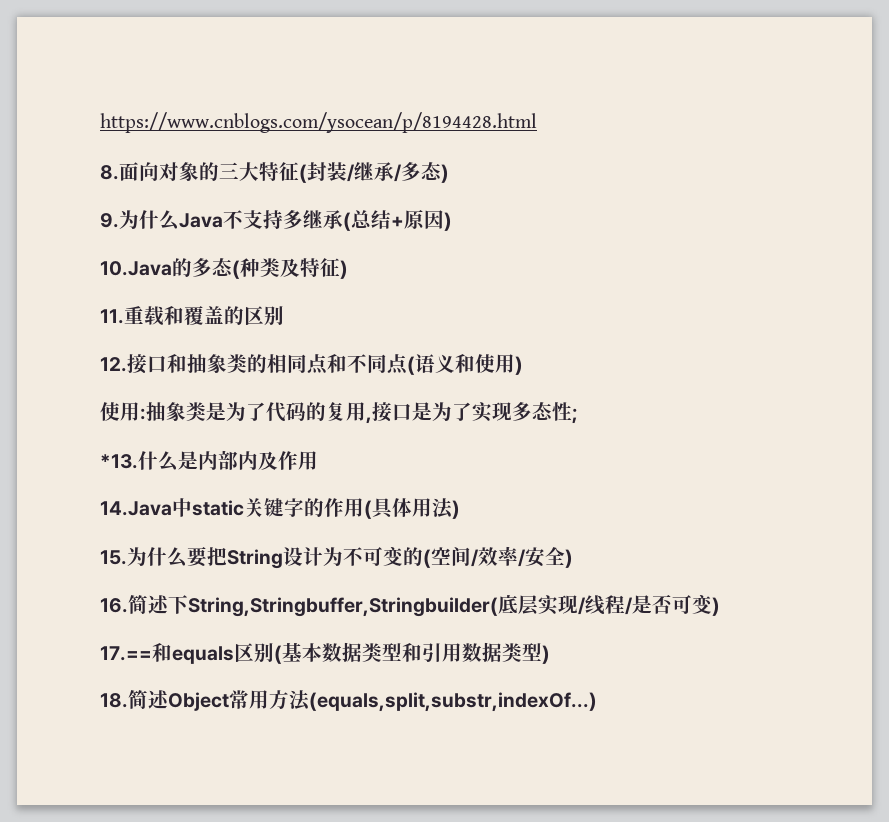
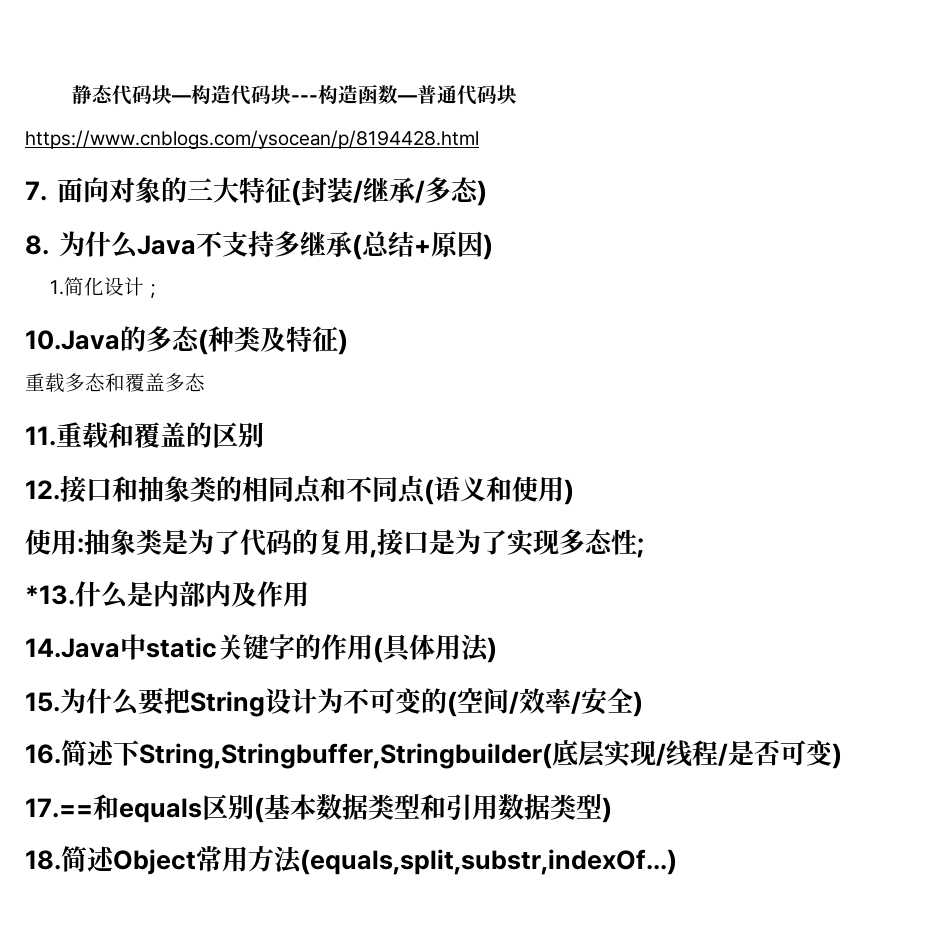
(100, 122) none -> [72,84,518,105] 静态代码块—构造代码块---构造函数—普通代码块 //
[100,165,119,180] 8. -> [25,181,47,201] 7.
[100,213,119,228] 9. -> [25,235,49,255] 8.
(452, 221) none -> [49,277,162,298] // 1.简化设计；
(348, 269) none -> [25,373,205,393] // 重载多态和覆盖多态

